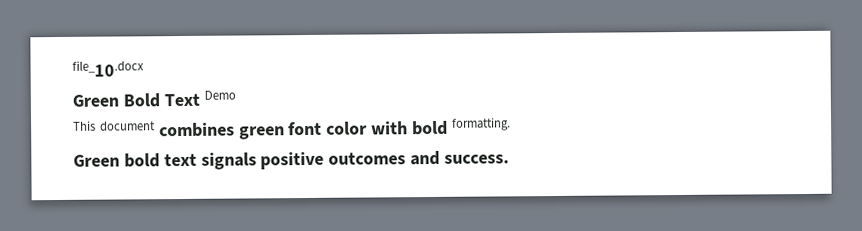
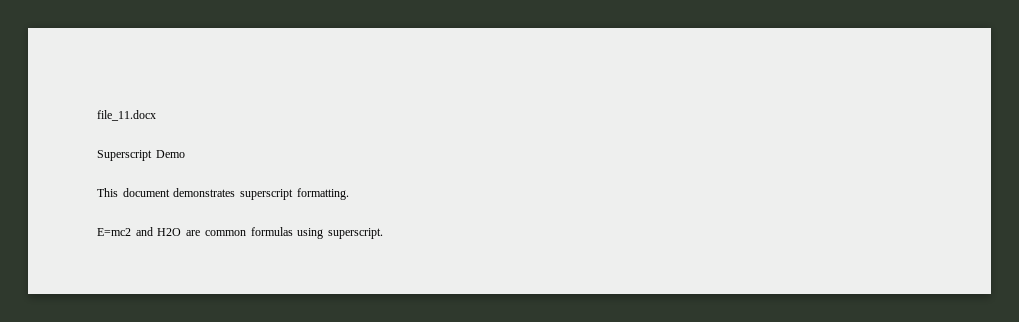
[72,60,144,77] [72,93,200,108] file_10.docx // Green Bold Text -> [97,110,156,121] [97,150,152,161] file_11.docx // Superscript
[158,117,511,140] [73,150,510,170] combines green font color with bold formatting. // Green bold text signals positive outcomes and success. -> [173,188,349,200] [97,227,384,239] demonstrates superscript formatting. // E=mc2 and H2O are common formulas using superscript.

